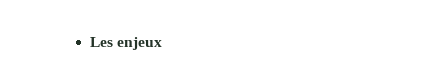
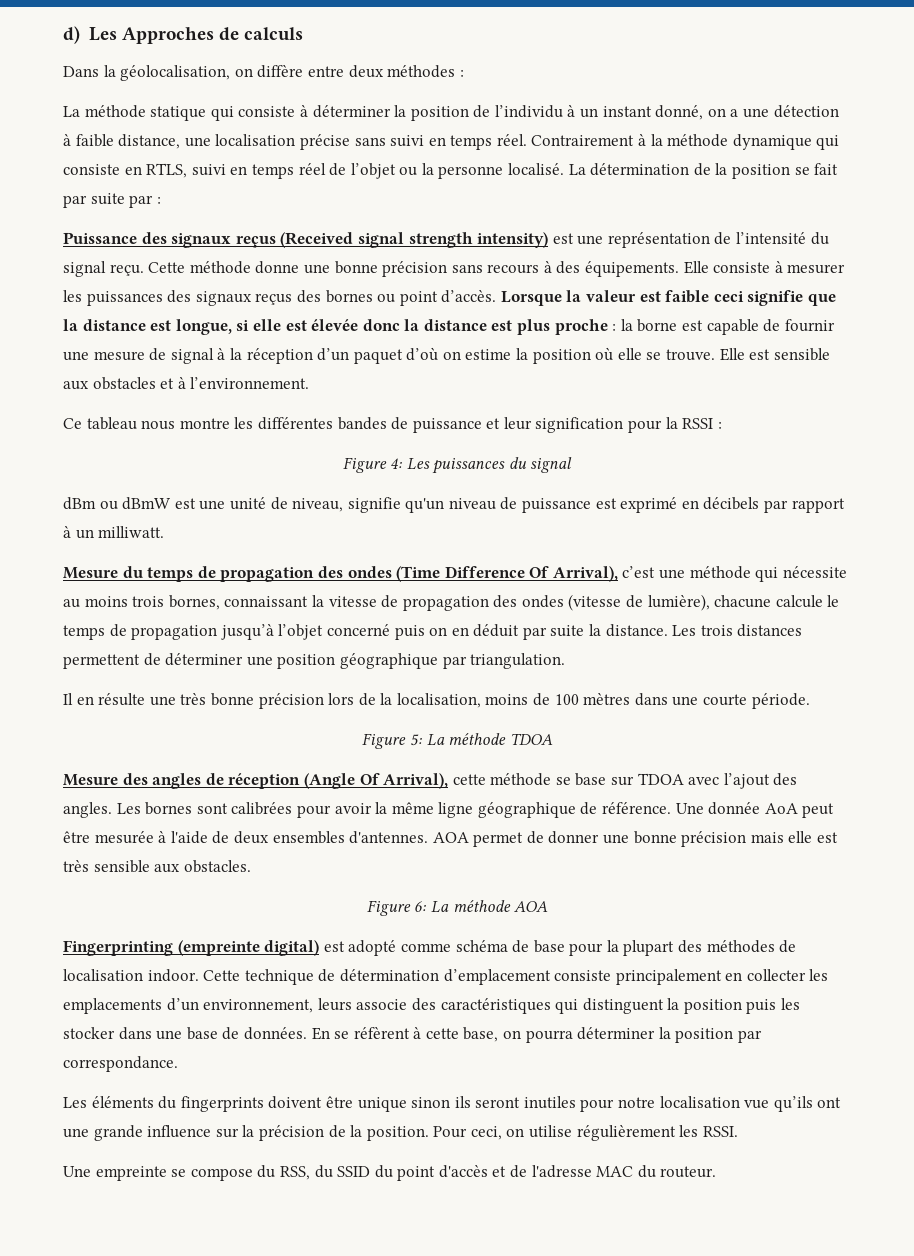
[89,37,162,50] Les enjeux -> [63,26,303,44] [63,65,464,81] [63,105,839,121] [63,134,840,150] [63,163,839,179] [63,193,161,208] [63,232,829,248] [63,261,846,277] [63,290,837,306] [63,319,835,335] [63,347,830,364] [63,377,310,390] [63,417,722,433] [342,457,573,474] [63,497,845,513] [63,526,165,539] [63,566,847,582] [63,594,840,611] [63,624,803,640] [63,653,566,669] [63,693,810,709] [362,733,553,749] [63,773,798,789] [63,802,835,818] [63,831,839,847] [63,860,251,873] [366,900,549,916] [63,940,797,956] [63,969,829,985] [63,998,801,1014] [63,1027,763,1043] [63,1056,178,1072] [63,1096,842,1112] [63,1125,738,1141] [63,1165,717,1181] d) Les Approches de calculs // Dans la géolocalisation, on diffère entre deux méthodes : // La méthode statique qui consiste à déterminer la position de l’individu à un instant donné, on a une détection à faible distance, une localisation précise sans suivi en temps réel. Contrairement à la méthode dynamique qui consiste en RTLS, suivi en temps réel de l’objet ou la personne localisé. La détermination de la position se fait par suite par : // Puissance des signaux reçus (Received signal strength intensity) est une représentation de l’intensité du signal reçu. Cette méthode donne une bonne précision sans recours à des équipements. Elle consiste à mesurer les puissances des signaux reçus des bornes ou point d’accès. Lorsque la valeur est faible ceci signifie que la distance est longue, si elle est élevée donc la distance est plus proche : la borne est capable de fournir une mesure de signal à la réception d’un paquet d’où on estime la position où elle se trouve. Elle est sensible aux obstacles et à l’environnement. // Ce tableau nous montre les différentes bandes de puissance et leur signification pour la RSSI : // Figure 4: Les puissances du signal // dBm ou dBmW est une unité de niveau, signifie qu'un niveau de puissance est exprimé en décibels par rapport à un milliwatt. // Mesure du temps de propagation des ondes (Time Difference Of Arrival), c’est une méthode qui nécessite au moins trois bornes, connaissant la vitesse de propagation des ondes (vitesse de lumière), chacune calcule le temps de propagation jusqu’à l’objet concerné puis on en déduit par suite la distance. Les trois distances permettent de déterminer une position géographique par triangulation. // Il en résulte une très bonne précision lors de la localisation, moins de 100 mètres dans une courte période. // Figure 5: La méthode TDOA // Mesure des angles de réception (Angle Of Arrival), cette méthode se base sur TDOA avec l’ajout des angles. Les bornes sont calibrées pour avoir la même ligne géographique de référence. Une donnée AoA peut être mesurée à l'aide de deux ensembles d'antennes. AOA permet de donner une bonne précision mais elle est très sensible aux obstacles. // Figure 6: La méthode AOA // Fingerprinting (empreinte digital) est adopté comme schéma de base pour la plupart des méthodes de localisation indoor. Cette technique de détermination d’emplacement consiste principalement en collecter les emplacements d’un environnement, leurs associe des caractéristiques qui distinguent la position puis les stocker dans une base de données. En se réfèrent à cette base, on pourra déterminer la position par correspondance. // Les éléments du fingerprints doivent être unique sinon ils seront inutiles pour notre localisation vue qu’ils ont une grande influence sur la précision de la position. Pour ceci, on utilise régulièrement les RSSI. // Une empreinte se compose du RSS, du SSID du point d'accès et de l'adresse MAC du routeur.

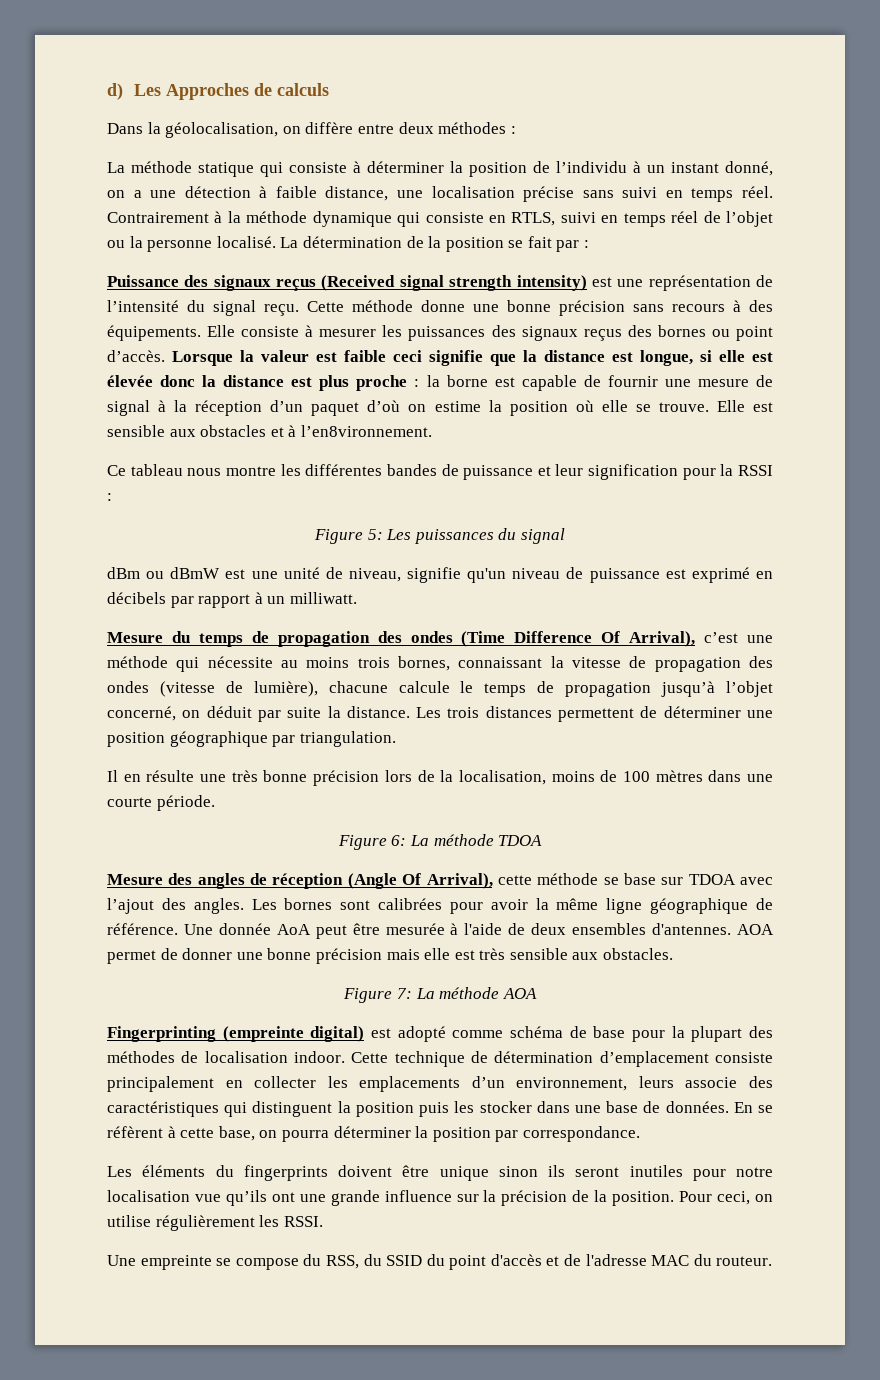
[90,193,154,208] suite par -> (580, 246) none
[190,377,310,389] l’environnement. -> [300,425,432,437] l’en8vironnement.
[390,458,403,469] 4: -> [367,529,383,540] 5:
[326,624,469,640] concerné puis on en -> [107,706,201,721] concerné, on
[409,734,422,746] 5: -> [391,835,407,846] 6:
[414,901,427,912] 6: -> [396,988,412,999] 7:

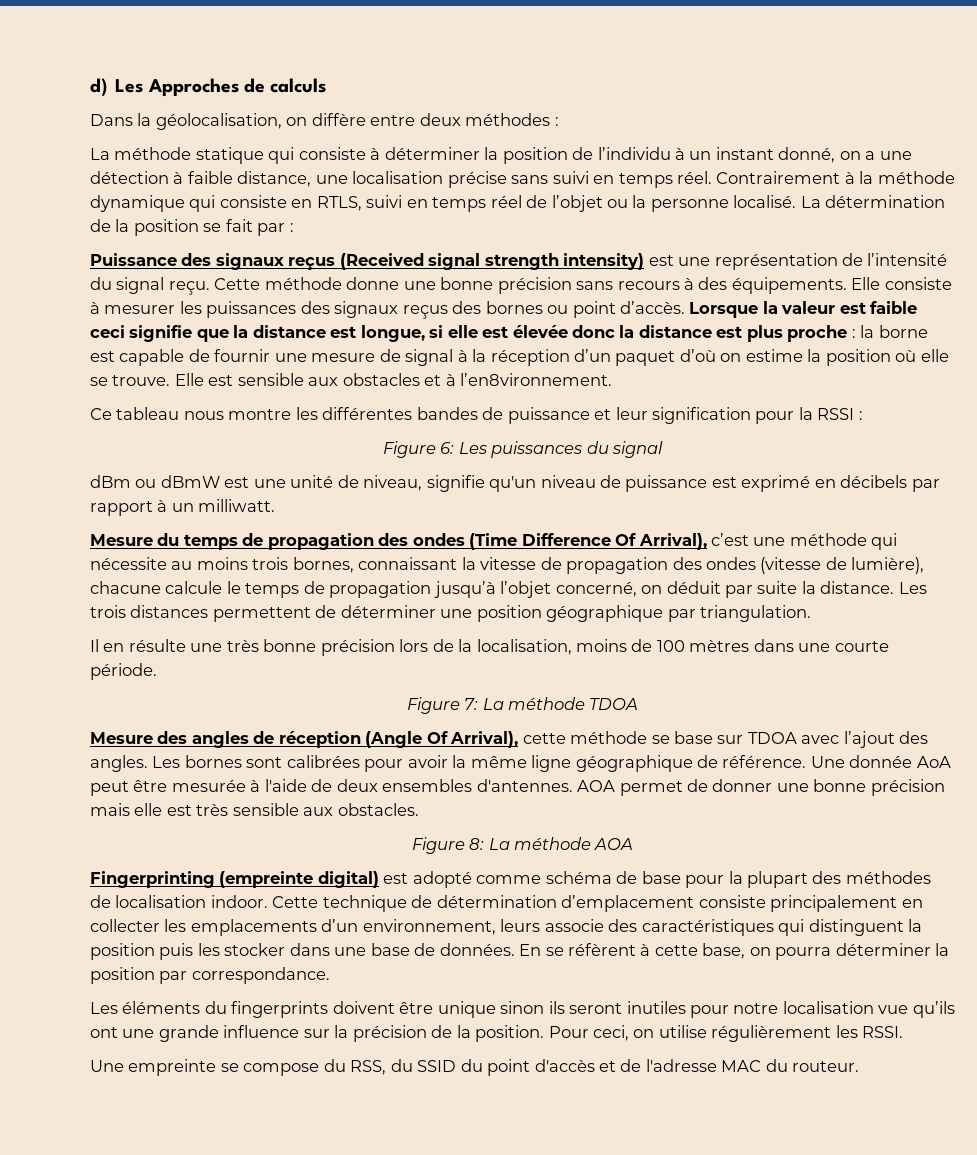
[367,529,383,540] 5: -> [440,442,455,454] 6:
[391,835,407,846] 6: -> [464,698,479,710] 7:
[396,988,412,999] 7: -> [469,838,485,850] 8:

